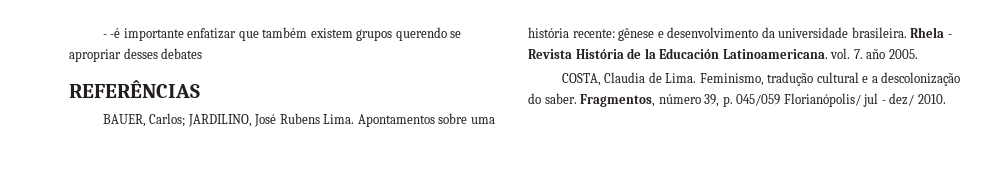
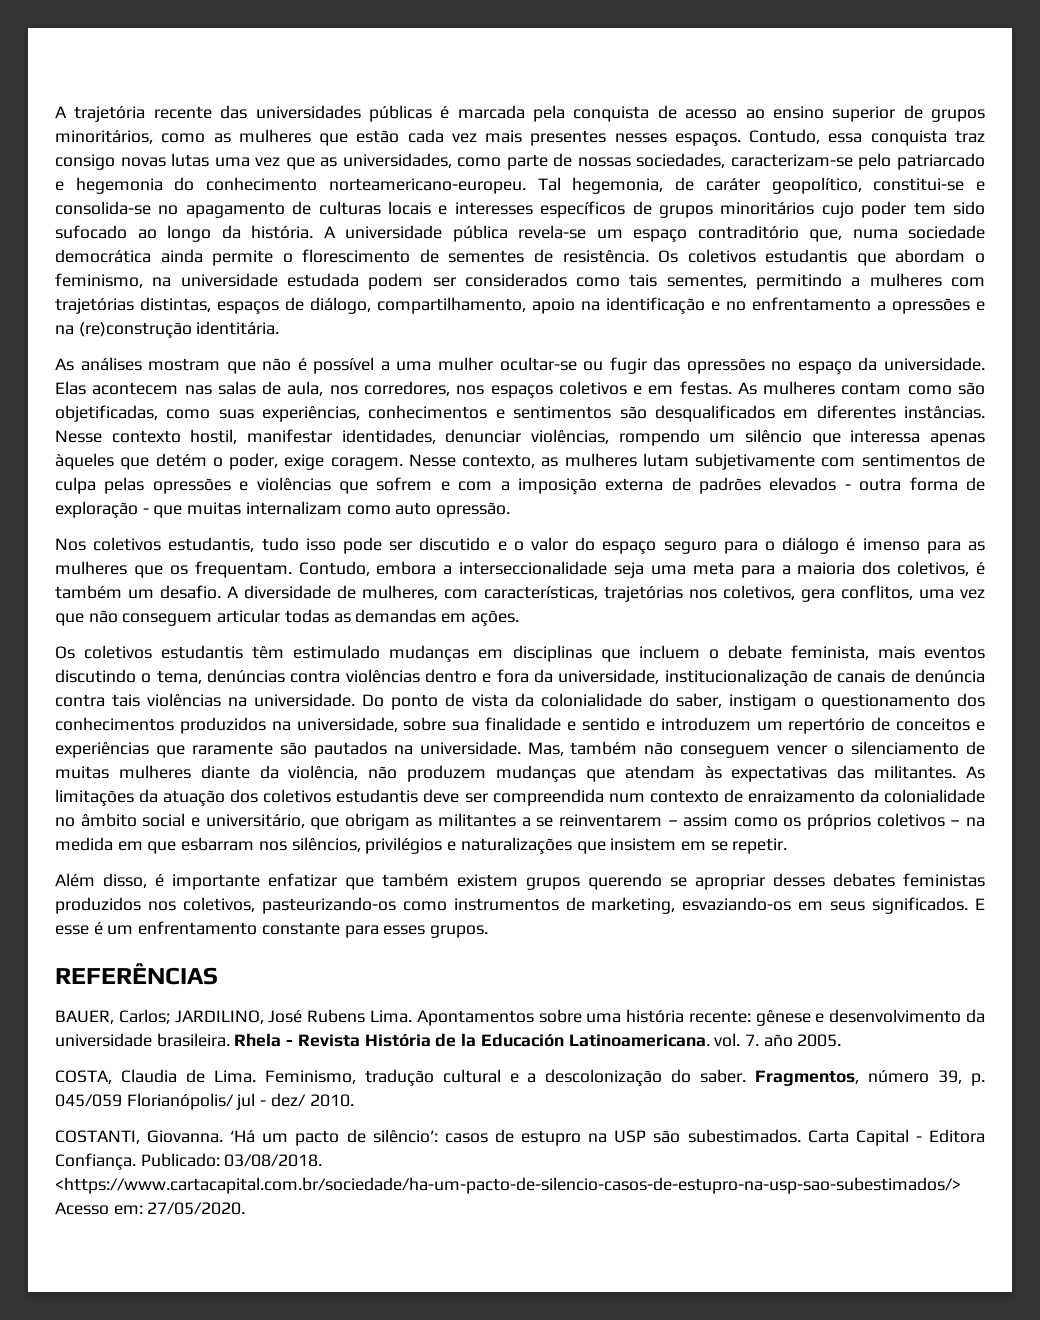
[102,28,121,38] - -é -> [55,105,985,122] [55,129,985,146] [55,153,985,170] [55,177,986,194] [55,201,985,218] [55,225,985,242] [55,249,985,266] [55,273,985,290] [55,297,985,314] [55,321,280,338] [55,357,985,374] [55,381,986,398] [55,405,986,422] [55,429,985,446] [55,453,985,470] [55,477,986,494] [55,501,511,518] [55,537,986,554] [55,561,985,578] [55,585,985,602] [55,609,519,626] [55,645,985,662] [55,669,986,686] [55,693,985,710] [55,717,986,734] [55,741,986,758] [55,765,986,782] [55,789,985,806] [55,813,986,830] [55,837,788,854] [55,873,164,888] A trajetória recente das universidades públicas é marcada pela conquista de acesso ao ensino superior de grupos minoritários, como as mulheres que estão cada vez mais presentes nesses espaços. Contudo, essa conquista traz consigo novas lutas uma vez que as universidades, como parte de nossas sociedades, caracterizam-se pelo patriarcado e hegemonia do conhecimento norteamericano-europeu. Tal hegemonia, de caráter geopolítico, constitui-se e consolida-se no apagamento de culturas locais e interesses específicos de grupos minoritários cujo poder tem sido sufocado ao longo da história. A universidade pública revela-se um espaço contraditório que, numa sociedade democrática ainda permite o florescimento de sementes de resistência. Os coletivos estudantis que abordam o feminismo, na universidade estudada podem ser considerados como tais sementes, permitindo a mulheres com trajetórias distintas, espaços de diálogo, compartilhamento, apoio na identificação e no enfrentamento a opressões e na (re)construção identitária. // As análises mostram que não é possível a uma mulher ocultar-se ou fugir das opressões no espaço da universidade. Elas acontecem nas salas de aula, nos corredores, nos espaços coletivos e em festas. As mulheres contam como são objetificadas, como suas experiências, conhecimentos e sentimentos são desqualificados em diferentes instâncias. Nesse contexto hostil, manifestar identidades, denunciar violências, rompendo um silêncio que interessa apenas àqueles que detém o poder, exige coragem. Nesse contexto, as mulheres lutam subjetivamente com sentimentos de culpa pelas opressões e violências que sofrem e com a imposição externa de padrões elevados - outra forma de exploração - que muitas internalizam como auto opressão. // Nos coletivos estudantis, tudo isso pode ser discutido e o valor do espaço seguro para o diálogo é imenso para as mulheres que os frequentam. Contudo, embora a interseccionalidade seja uma meta para a maioria dos coletivos, é também um desafio. A diversidade de mulheres, com características, trajetórias nos coletivos, gera conflitos, uma vez que não conseguem articular todas as demandas em ações. // Os coletivos estudantis têm estimulado mudanças em disciplinas que incluem o debate feminista, mais eventos discutindo o tema, denúncias contra violências dentro e fora da universidade, institucionalização de canais de denúncia contra tais violências na universidade. Do ponto de vista da colonialidade do saber, instigam o questionamento dos conhecimentos produzidos na universidade, sobre sua finalidade e sentido e introduzem um repertório de conceitos e experiências que raramente são pautados na universidade. Mas, também não conseguem vencer o silenciamento de muitas mulheres diante da violência, não produzem mudanças que atendam às expectativas das militantes. As limitações da atuação dos coletivos estudantis deve ser compreendida num contexto de enraizamento da colonialidade no âmbito social e universitário, que obrigam as militantes a se reinventarem – assim como os próprios coletivos – na medida em que esbarram nos silêncios, privilégios e naturalizações que insistem em se repetir. // Além disso, é
(203, 53) none -> [903,873,985,887] [55,897,985,914] [55,921,489,938] feministas produzidos nos coletivos, pasteurizando-os como instrumentos de marketing, esvaziando-os em seus significados. E esse é um enfrentamento constante para esses grupos.
(946, 99) none -> [55,1129,986,1146] [55,1153,323,1170] [55,1177,961,1194] [55,1202,246,1215] // COSTANTI, Giovanna. ‘Há um pacto de silêncio’: casos de estupro na USP são subestimados. Carta Capital - Editora Confiança. Publicado: 03/08/2018. <https://www.cartacapital.com.br/sociedade/ha-um-pacto-de-silencio-casos-de-estupro-na-usp-sao-subestimados/> Acesso em: 27/05/2020.

